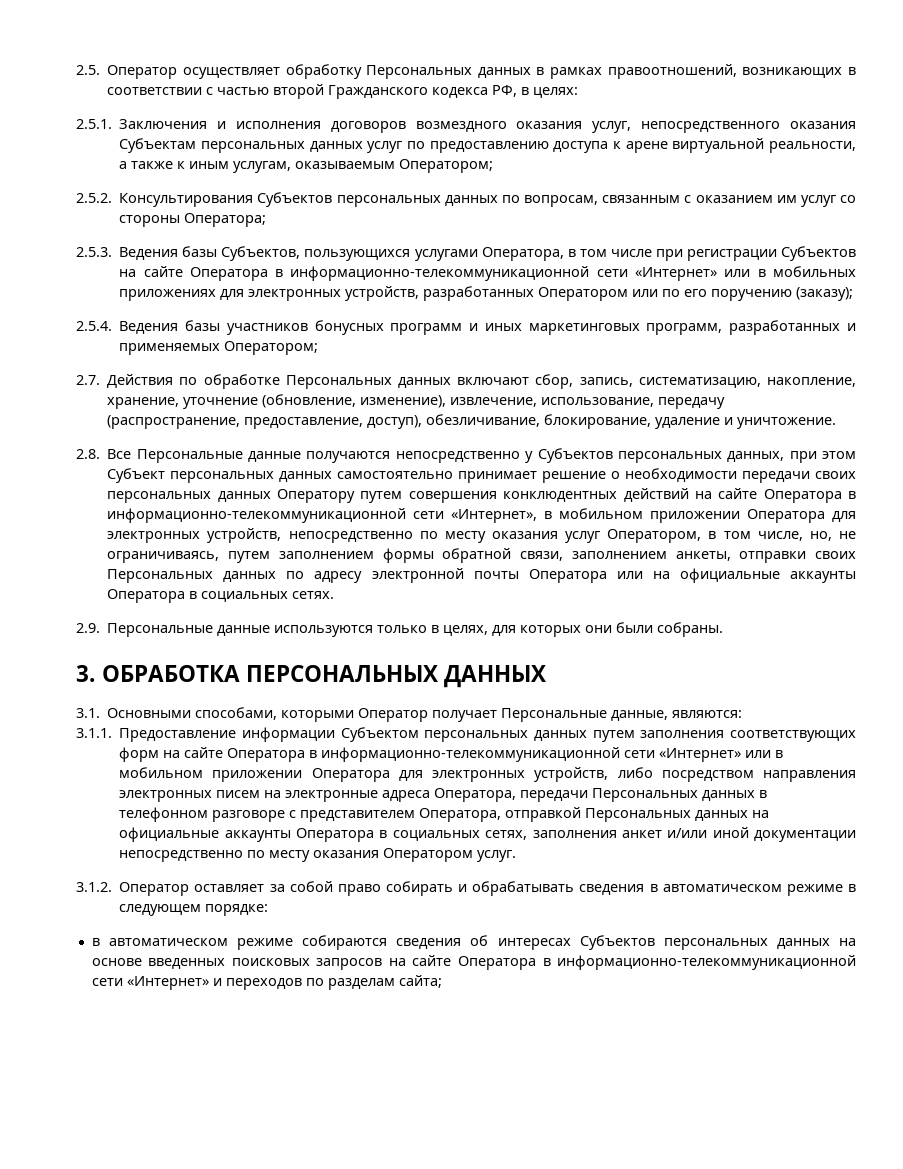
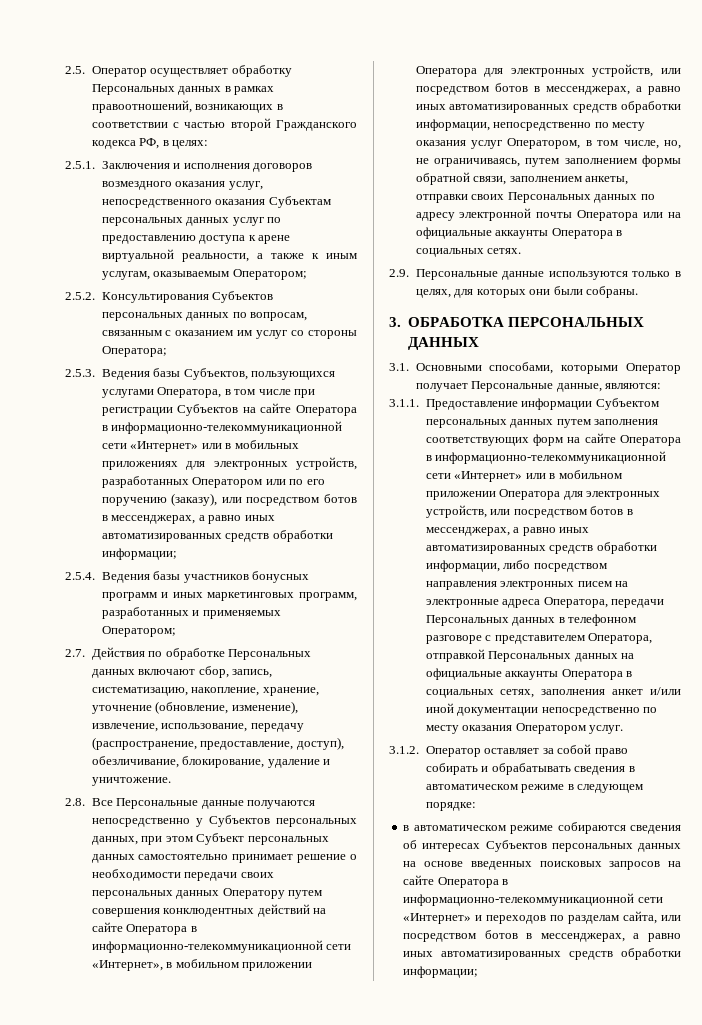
[796,287,854,301] (заказу); -> [171,493,357,506] [101,515,275,524] [101,530,333,542] [101,548,177,560] (заказу), или посредством ботов в мессенджерах, а равно иных автоматизированных средств обработки информации;
(282, 535) none -> [661,68,681,74] [415,83,681,95] [415,101,681,113] [415,119,490,131] или посредством ботов в мессенджерах, а равно иных автоматизированных средств обработки информации,
(609, 774) none -> [490,506,633,518] [425,527,590,536] [425,542,657,554] [425,560,500,572] или посредством ботов в мессенджерах, а равно иных автоматизированных средств обработки информации,
[398,975,442,988] сайта; -> [623,911,681,924] [403,930,681,942] [403,948,681,960] [403,966,479,978] сайта, или посредством ботов в мессенджерах, а равно иных автоматизированных средств обработки информации;

